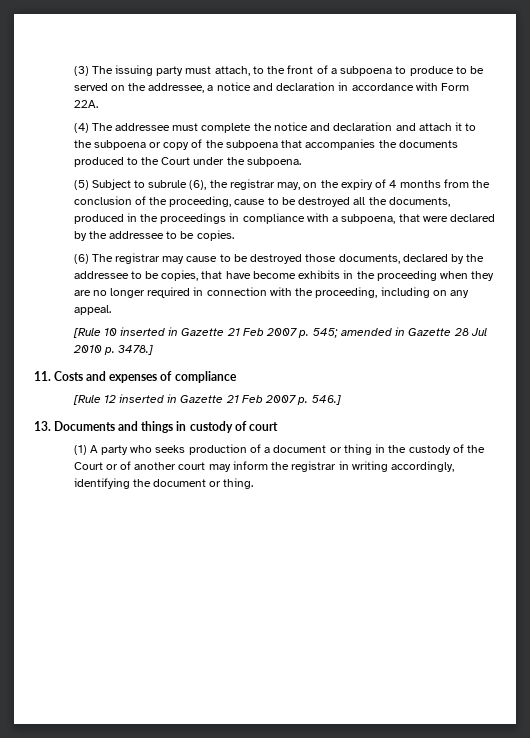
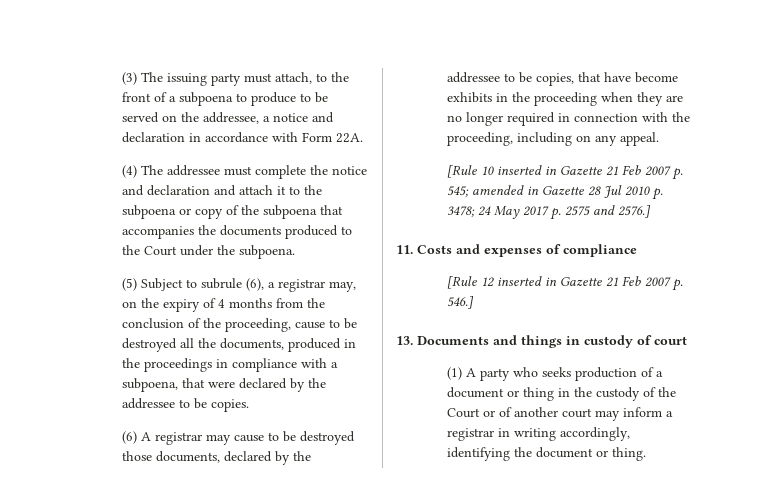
[209,180,228,188] the -> [267,282,275,288] a
[91,254,113,262] The -> [140,432,151,441] A
[118,345,154,355] 3478.] -> [446,205,651,220] 3478; 24 May 2017 p. 2575 and 2576.]
[271,462,290,470] the -> [665,411,673,417] a

